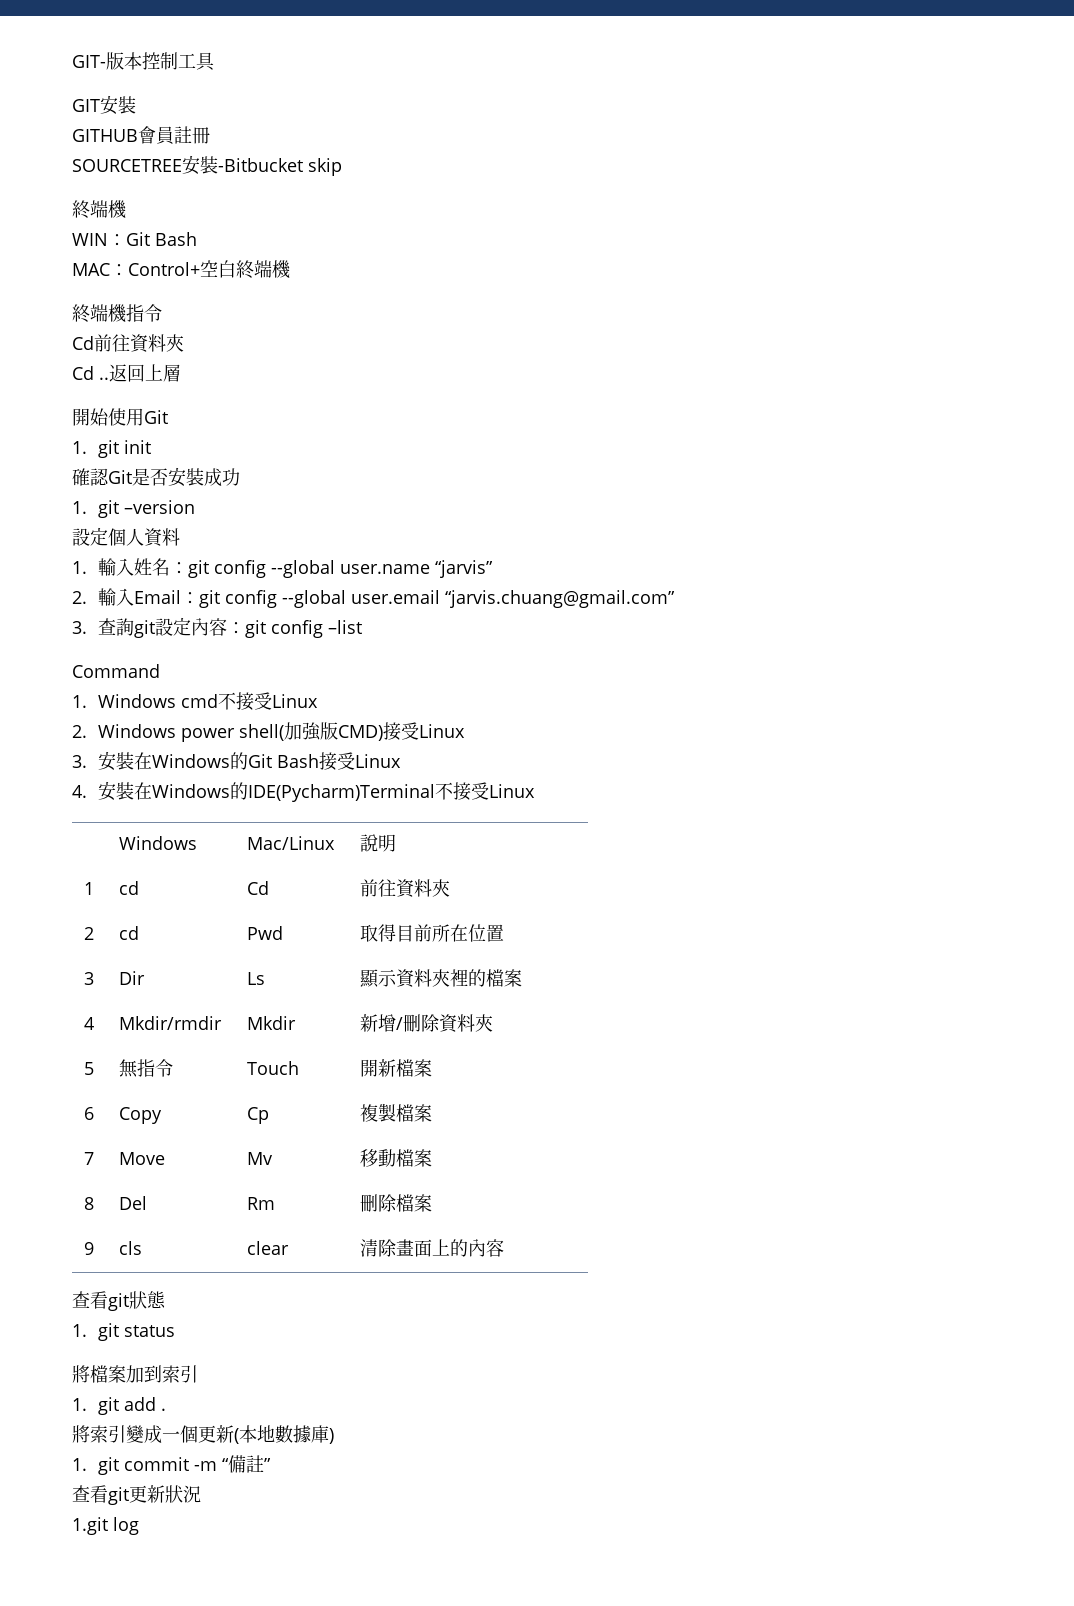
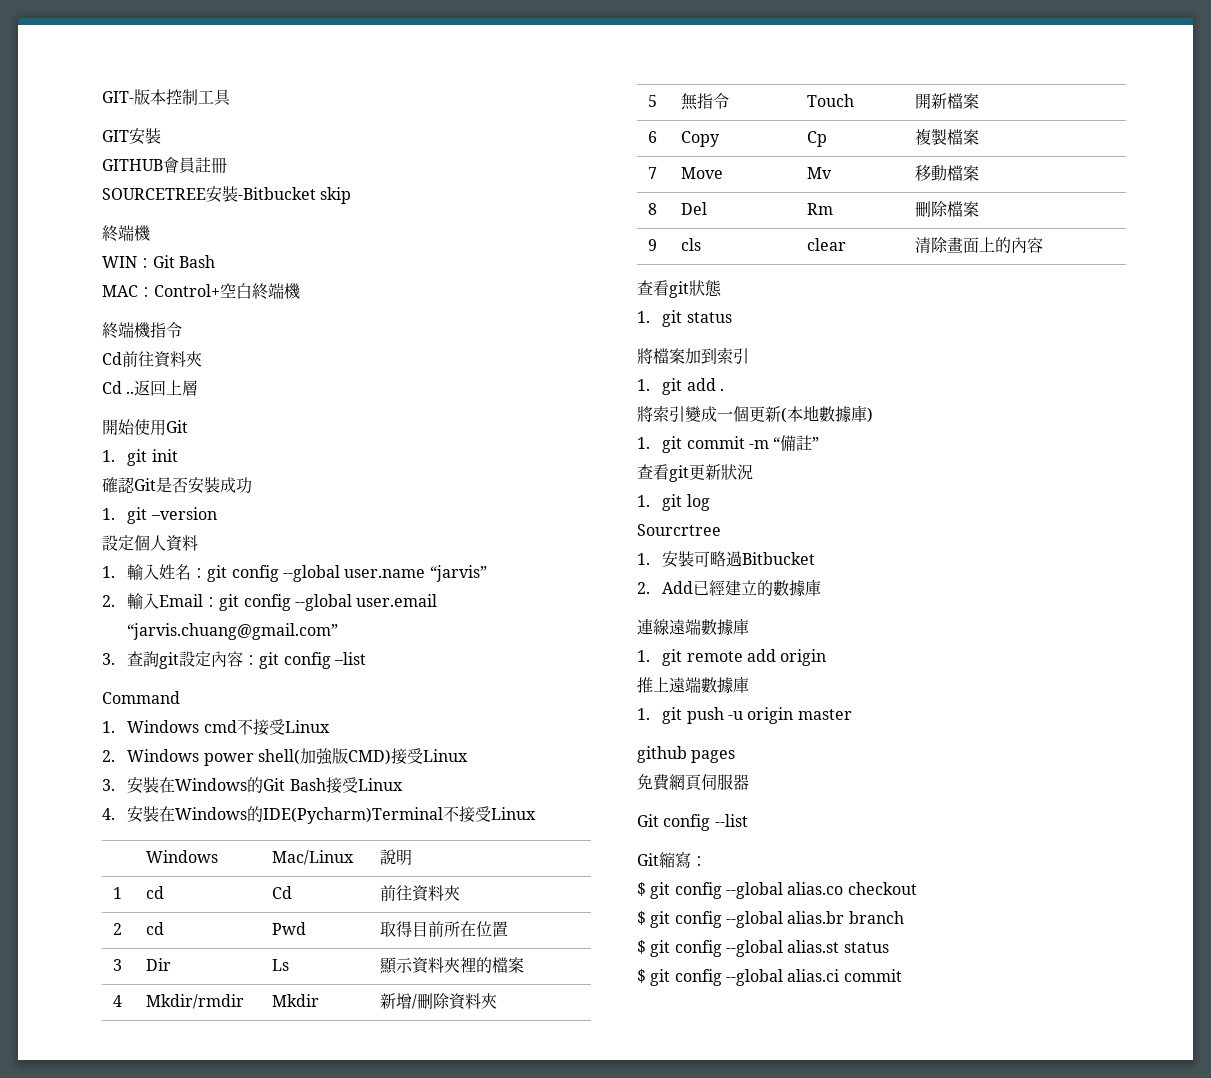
[72,1517,108,1535] 1.git -> [637,494,683,511] 1. git
(139, 1526) none -> [637,524,721,536] [637,551,816,568] [637,579,822,596] [637,618,749,635] [637,649,827,666] [637,676,749,693] [637,707,852,724] [637,746,736,763] [637,774,749,791] [637,814,748,831] [637,851,707,868] [637,882,917,899] [637,911,904,928] [637,940,889,957] [637,969,902,986] // Sourcrtree // 1.安裝可略過Bitbucket // 2. Add已經建立的數據庫 // 連線遠端數據庫 // 1. git remote add origin // 推上遠端數據庫 // 1. git push -u origin master // github pages // 免費網頁伺服器 // Git config --list // Git縮寫： // $ git config --global alias.co checkout // $ git config --global alias.br branch // $ git config --global alias.st status // $ git config --global alias.ci commit

